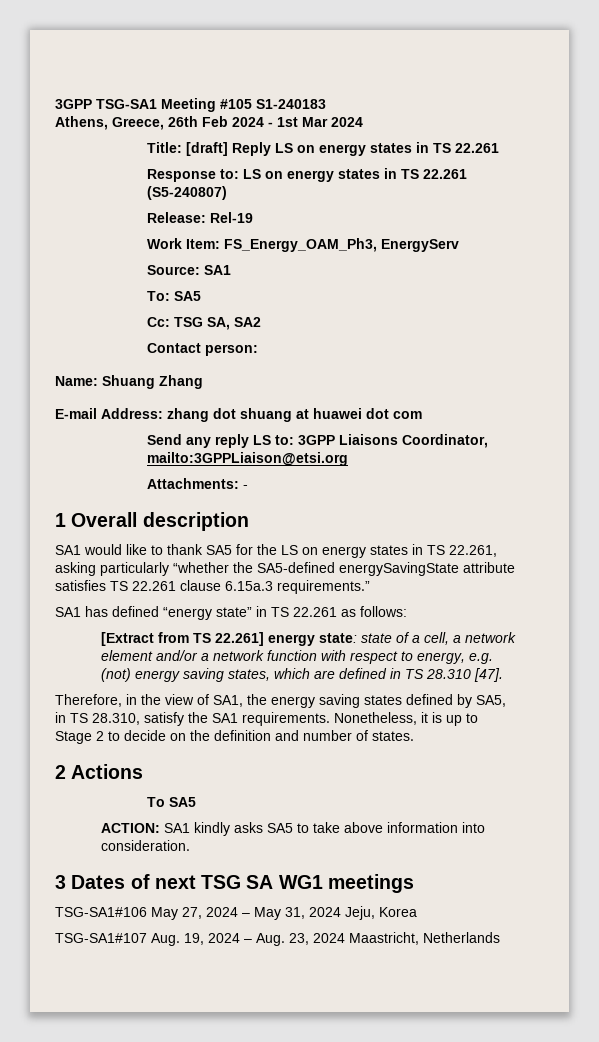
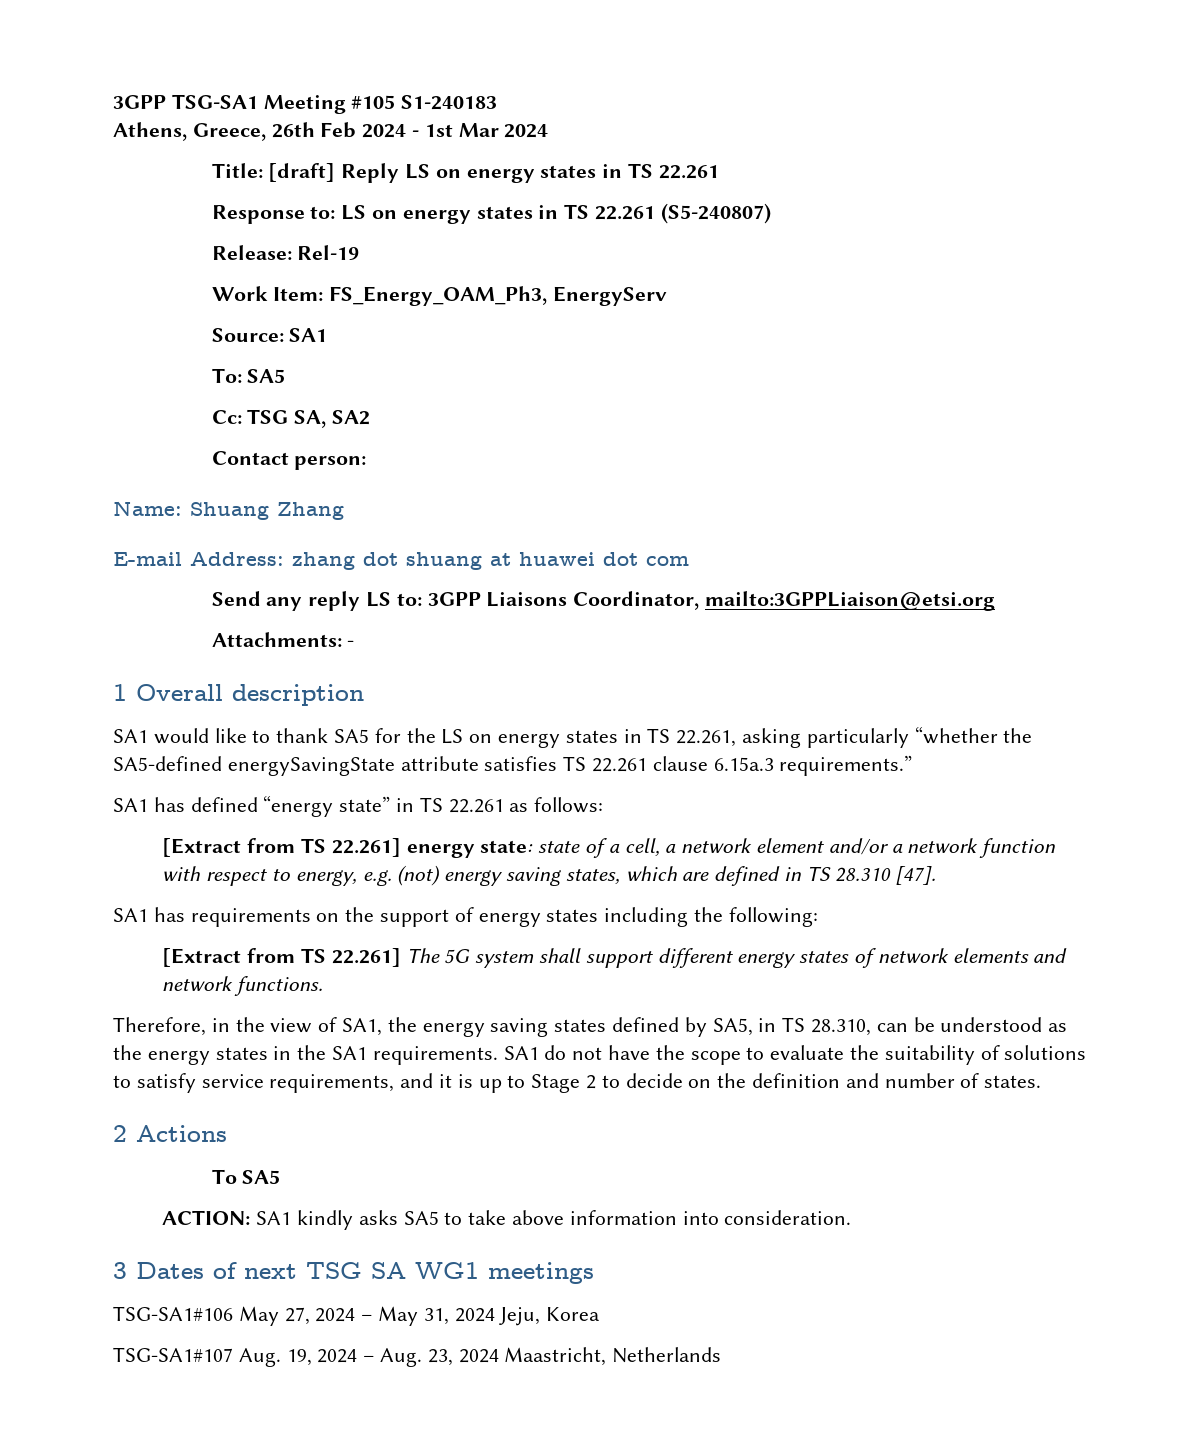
(503, 675) none -> [113,907,818,927] [162,948,1068,968] [162,976,324,996] // SA1 has requirements on the support of energy states including the following: // [Extract from TS 22.261] The 5G system shall support different energy states of network elements and network functions.
[144,712,417,726] satisfy the SA1 requirements. Nonetheless, -> [876,1017,1068,1032] [113,1045,1087,1065] [113,1073,434,1093] can be understood as the energy states in the SA1 requirements. SA1 do not have the scope to evaluate the suitability of solutions to satisfy service requirements, and

